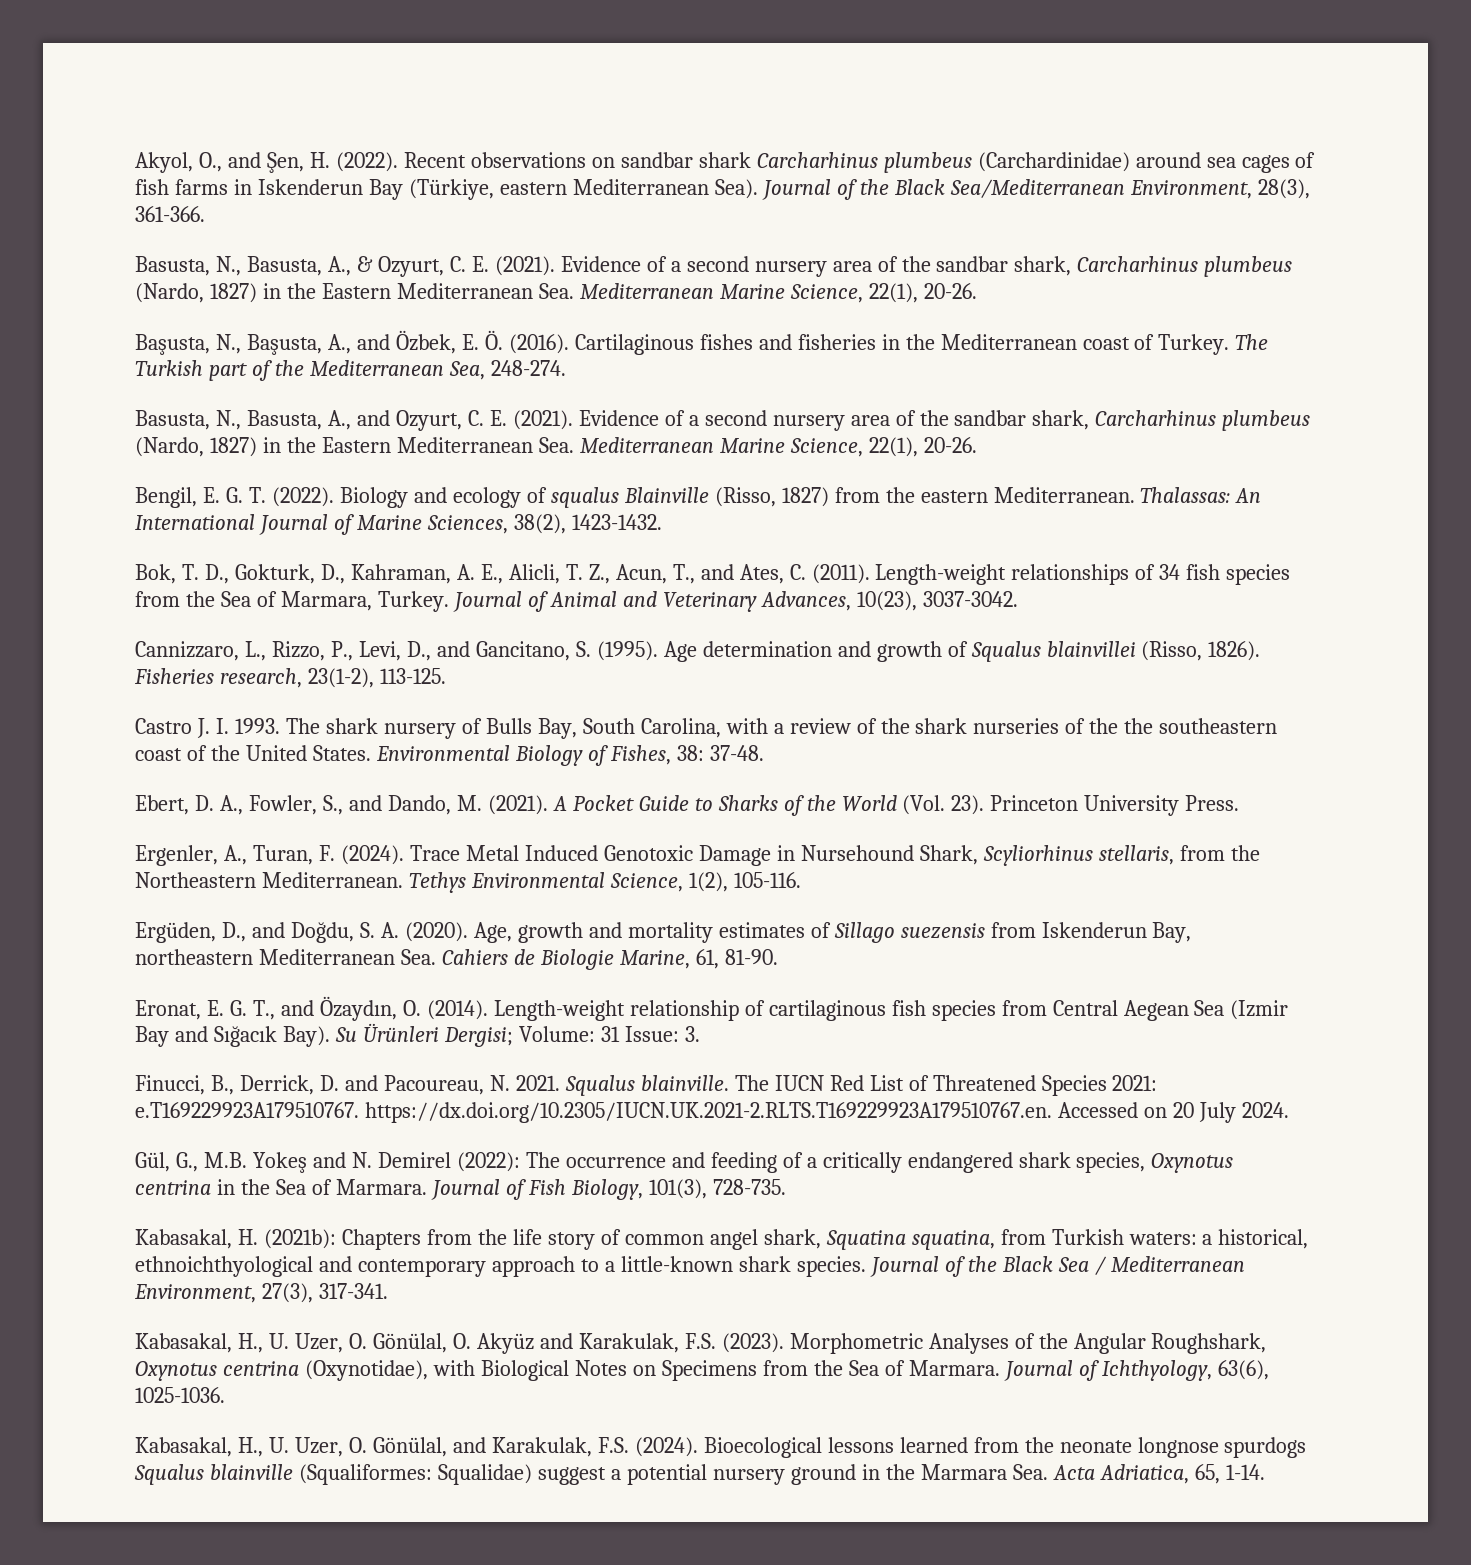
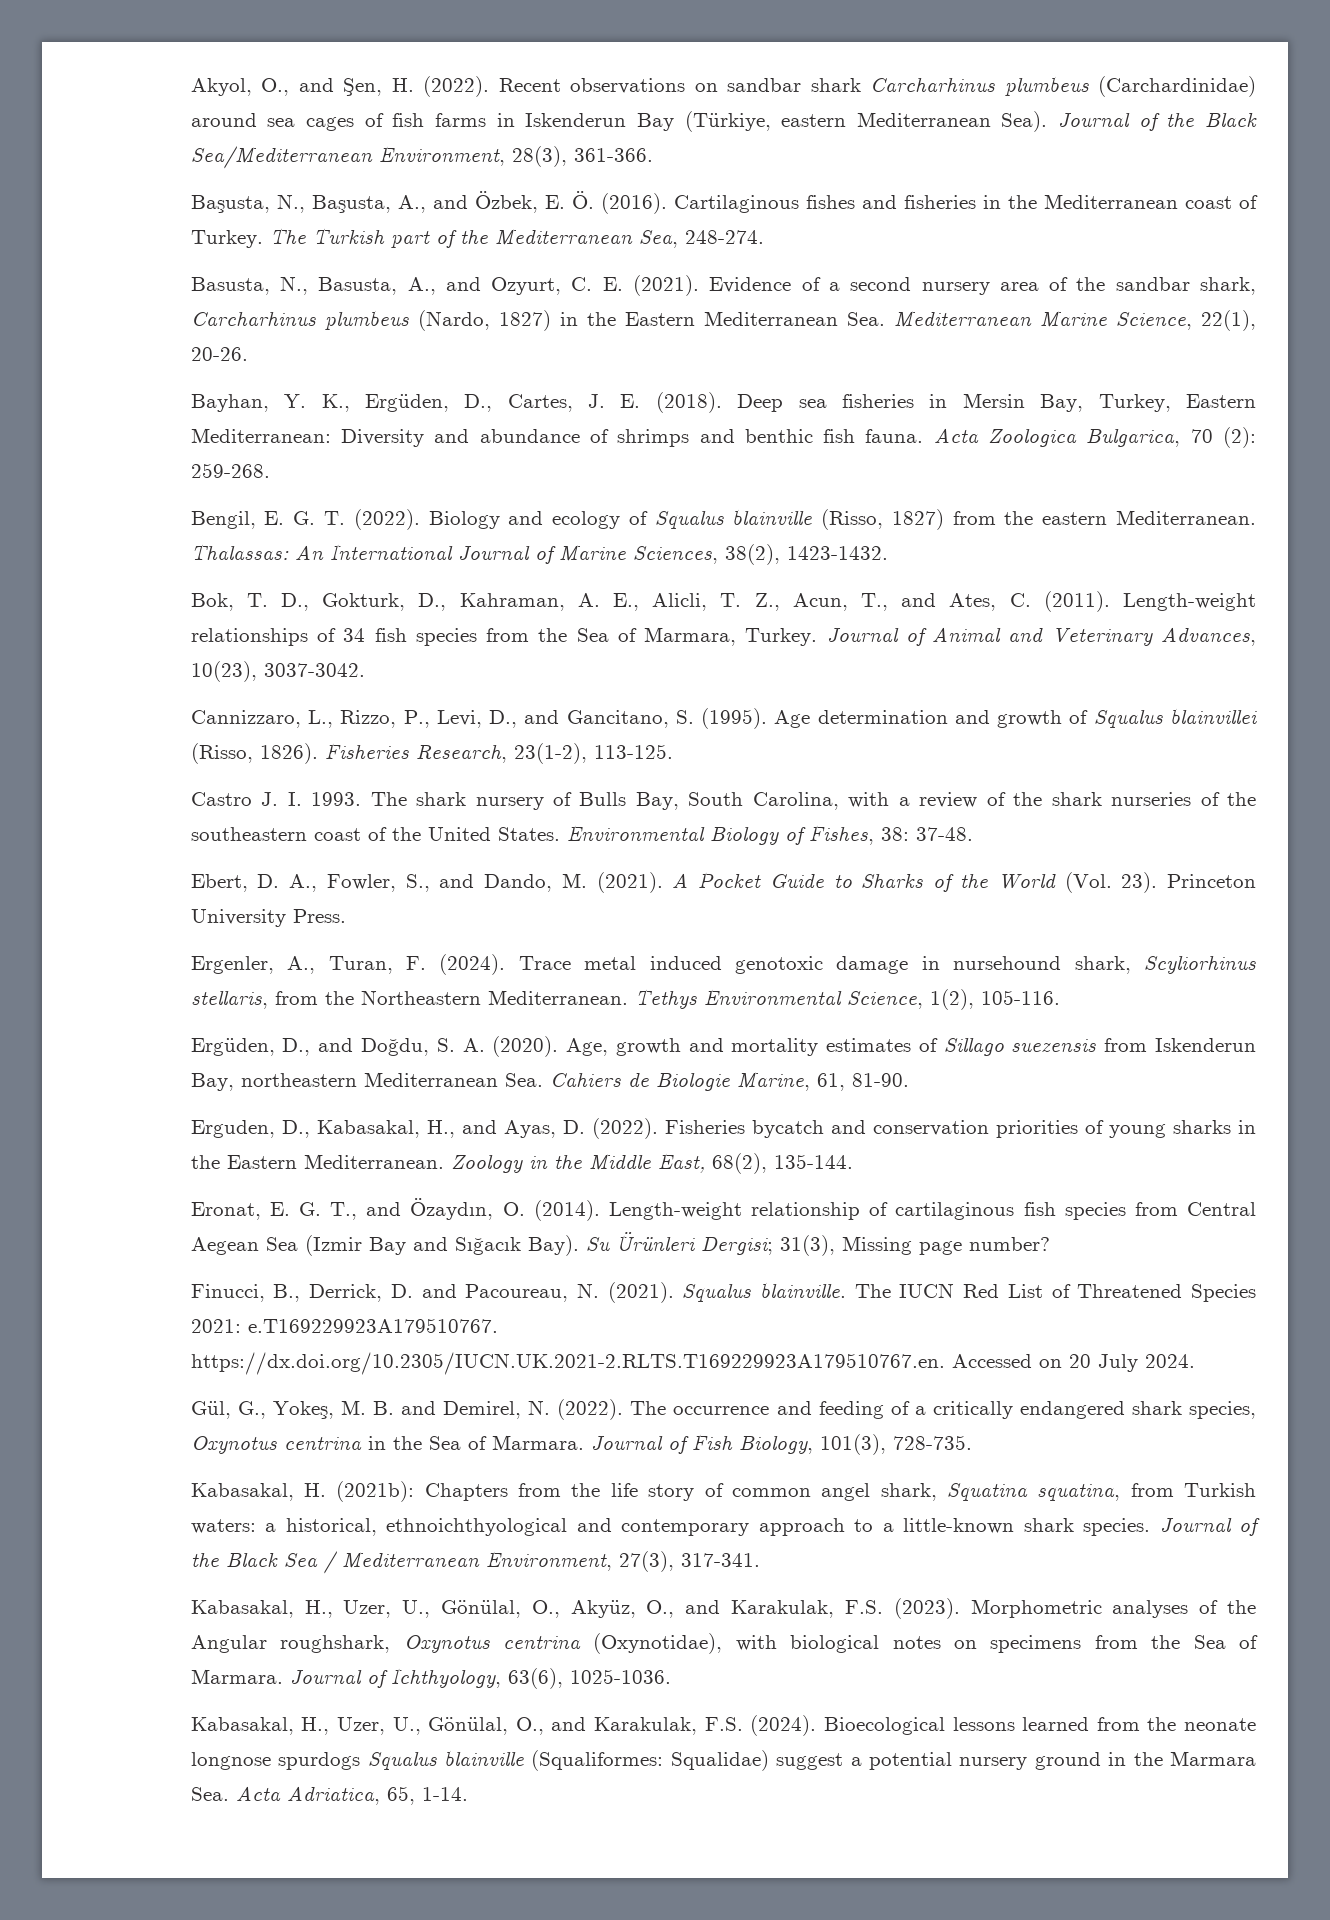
[135,256,1293,277] [135,283,977,303] // Basusta, N., Basusta, A., & Ozyurt, C. E. (2021). Evidence of a second nursery area of the sandbar shark, Carcharhinus plumbeus (Nardo, 1827) in the Eastern Mediterranean Sea. Mediterranean Marine Science, 22(1), 20-26. -> (653, 155) none
(977, 445) none -> [190,392,1257,413] [190,427,1257,448] [190,463,270,478] // Bayhan, Y. K., Ergüden, D., Cartes, J. E. (2018). Deep sea fisheries in Mersin Bay, Turkey, Eastern Mediterranean: Diversity and abundance of shrimps and benthic fish fauna. Acta Zoologica Bulgarica, 70 (2): 259-268.
[550,487,709,508] squalus Blainville -> [654,509,813,529] Squalus blainville
[220,668,303,688] research, -> [415,744,507,763] Research,
[1124,718,1154,734] the -> (1256, 799) none
[466,845,978,866] Metal Induced Genotoxic Damage in Nursehound Shark, -> [584,956,1131,974] metal induced genotoxic damage in nursehound shark,
(779, 957) none -> [190,1118,1257,1139] [190,1153,853,1174] // Erguden, D., Kabasakal, H., and Ayas, D. (2022). Fisheries bycatch and conservation priorities of young sharks in the Eastern Mediterranean. Zoology in the Middle East, 68(2), 135-144.
[519,1026,700,1042] Volume: 31 Issue: 3. -> [779,1235,1050,1256] 31(3), Missing page number?
[516,1075,561,1091] 2021. -> [607,1282,674,1303] (2021).
[204,1152,521,1173] M.B. Yokeş and N. Demirel (2022): -> [272,1399,624,1420] Yokeş, M. B. and Demirel, N. (2022).
[269,1333,535,1354] U. Uzer, O. Gönülal, O. Akyüz -> [343,1600,675,1618] Uzer, U., Gönülal, O., Akyüz, O.,
[928,1333,1009,1354] Analyses -> [1112,1600,1189,1618] analyses
[1151,1333,1267,1354] Roughshark, -> [280,1635,391,1653] roughshark,
[481,1360,758,1381] Biological Notes on Specimens -> [790,1635,1082,1653] biological notes on specimens
[269,1437,448,1457] U. Uzer, O. Gönülal, -> [336,1717,544,1735] Uzer, U., Gönülal, O.,

